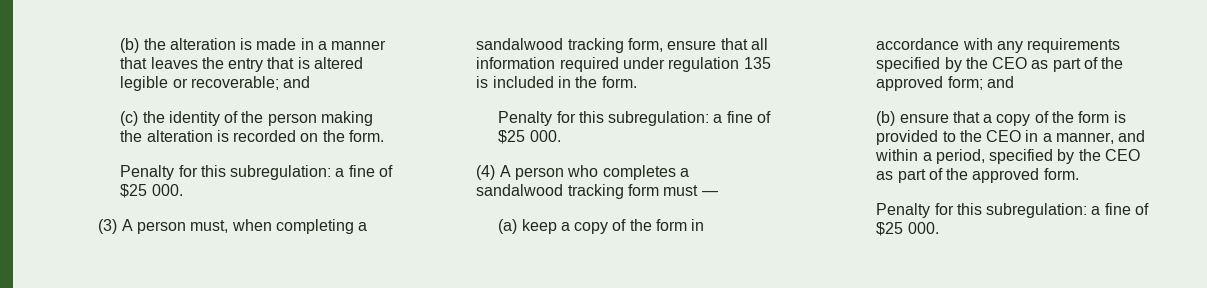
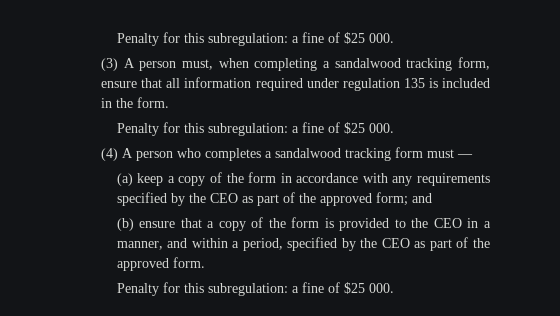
[120,38,387,53] [120,57,364,72] [120,76,311,91] [120,111,374,126] [120,130,385,142] (b) the alteration is made in a manner that leaves the entry that is altered legible or recoverable; and // (c) the identity of the person making the alteration is recorded on the form. // -> (116, 39) none

